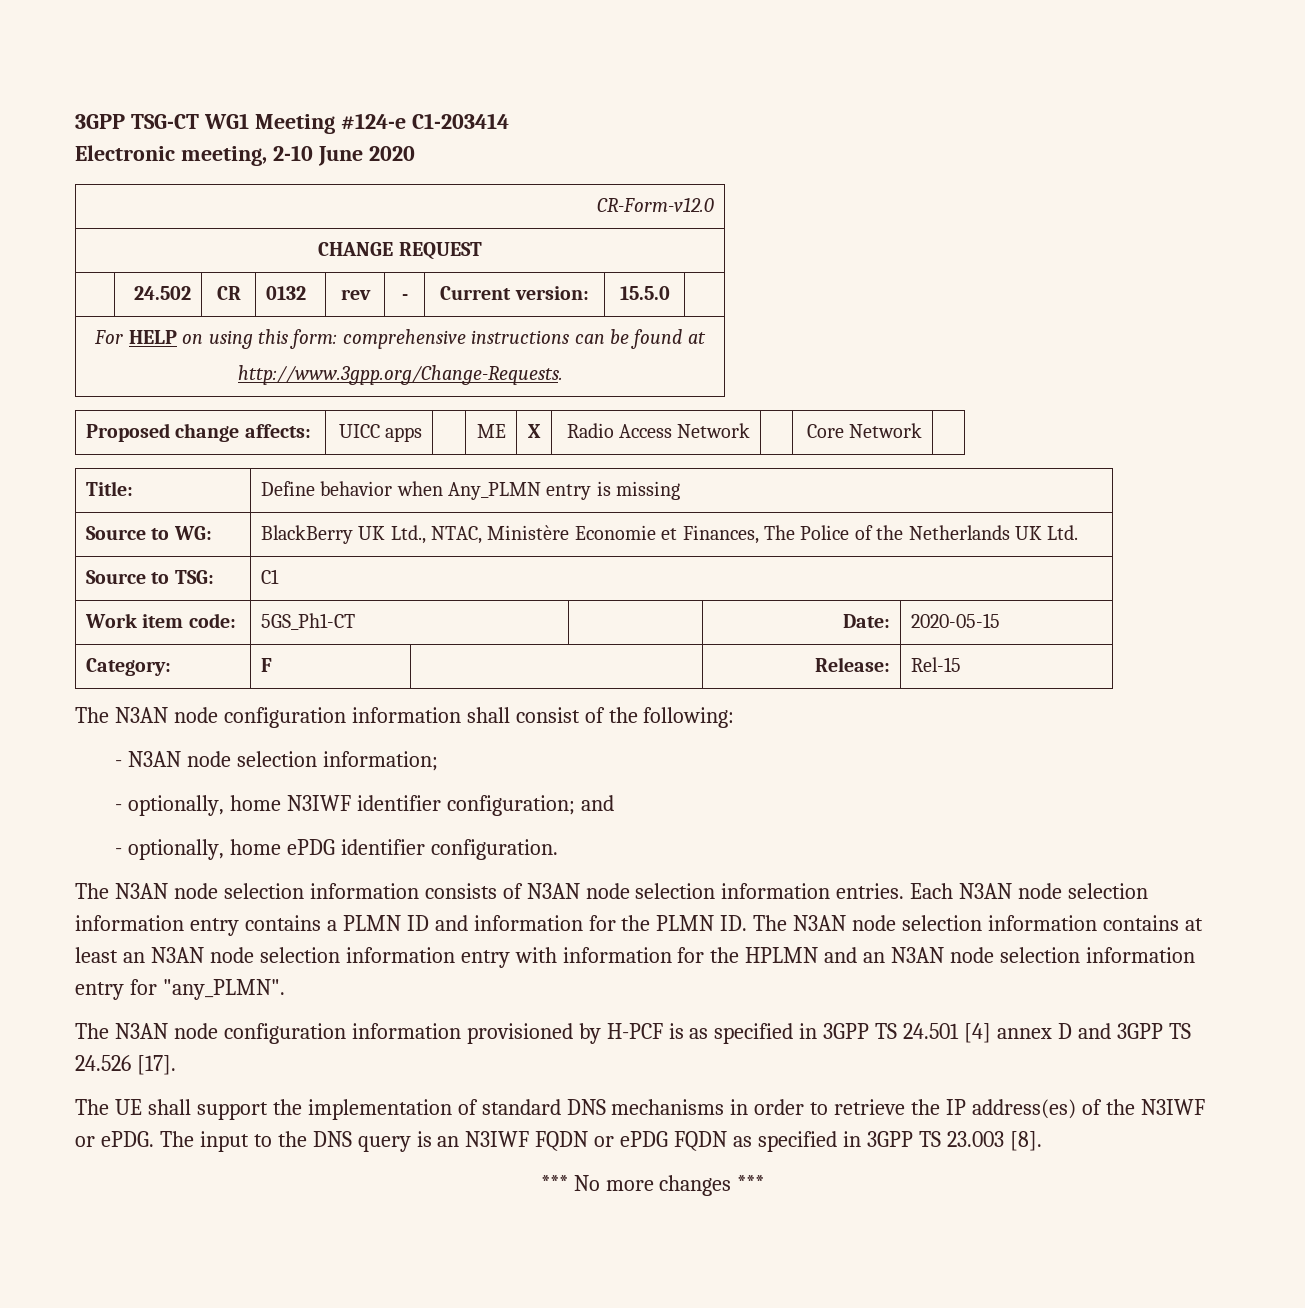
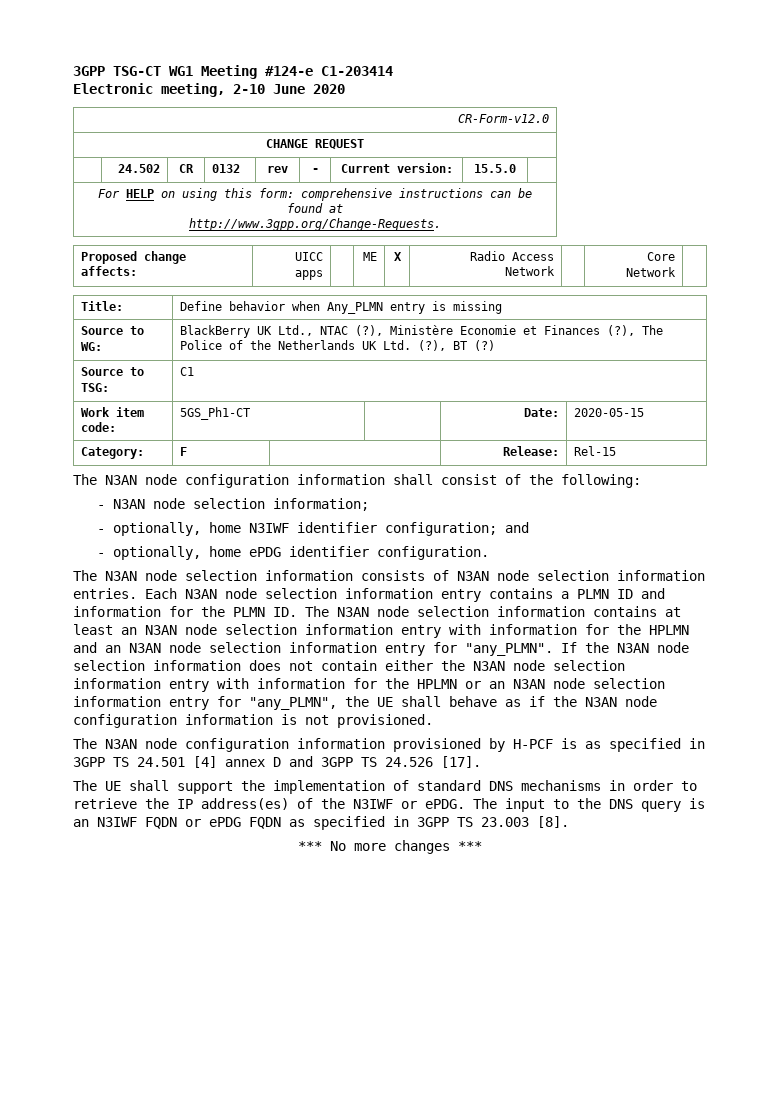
[430,526,482,544] NTAC, -> [320,325,384,336] NTAC (?),
[682,525,759,544] Finances, -> [544,325,636,336] Finances (?),
(1079, 532) none -> [418,340,496,351] (?), BT (?)
(285, 989) none -> [561,642,689,653] [73,660,625,671] [73,678,665,692] [73,696,657,710] [73,714,433,728] If the N3AN node selection information does not contain either the N3AN node selection information entry with information for the HPLMN or an N3AN node selection information entry for "any_PLMN", the UE shall behave as if the N3AN node configuration information is not provisioned.

